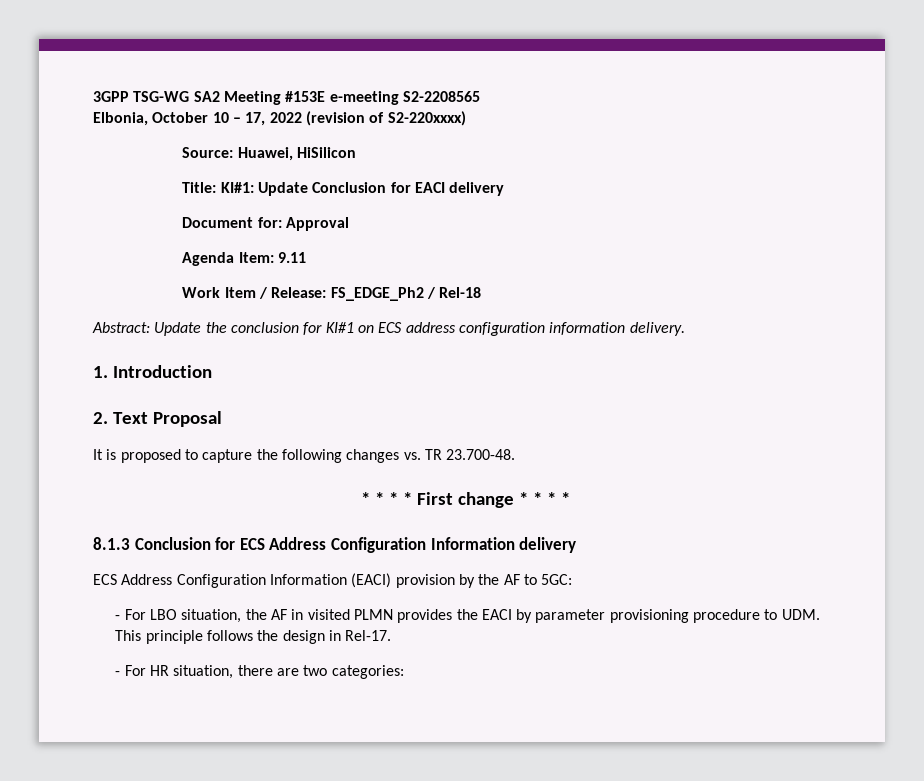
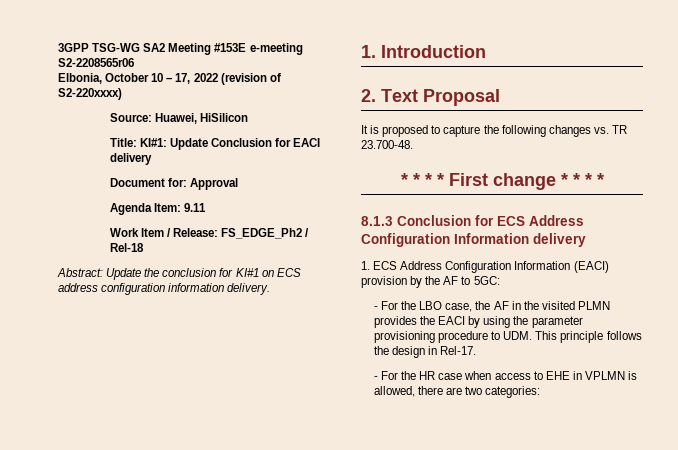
[402,91,480,102] S2-2208565 -> [58,58,134,67] S2-2208565r06
(577, 545) none -> [361,261,370,270] 1.
[149,609,242,623] LBO situation, -> [401,301,473,312] the LBO case,
(304, 614) none -> [523,301,539,310] the
(533, 616) none -> [483,316,529,328] using the
[149,665,234,679] HR situation, -> [401,371,638,380] [373,386,415,397] the HR case when access to EHE in VPLMN is allowed,

